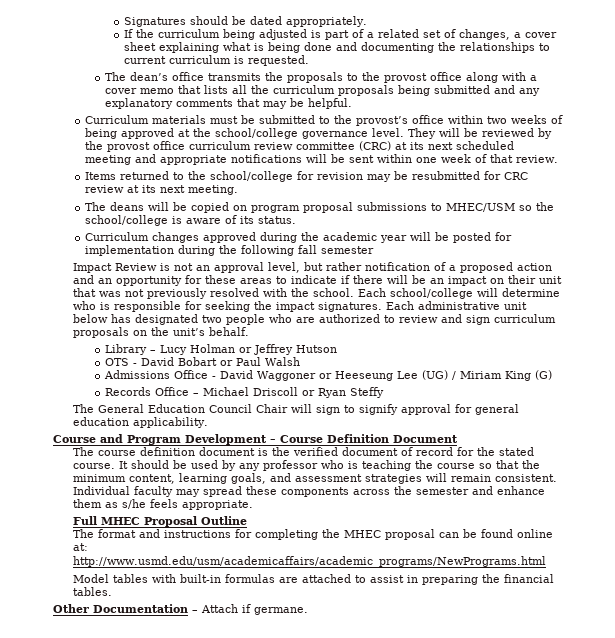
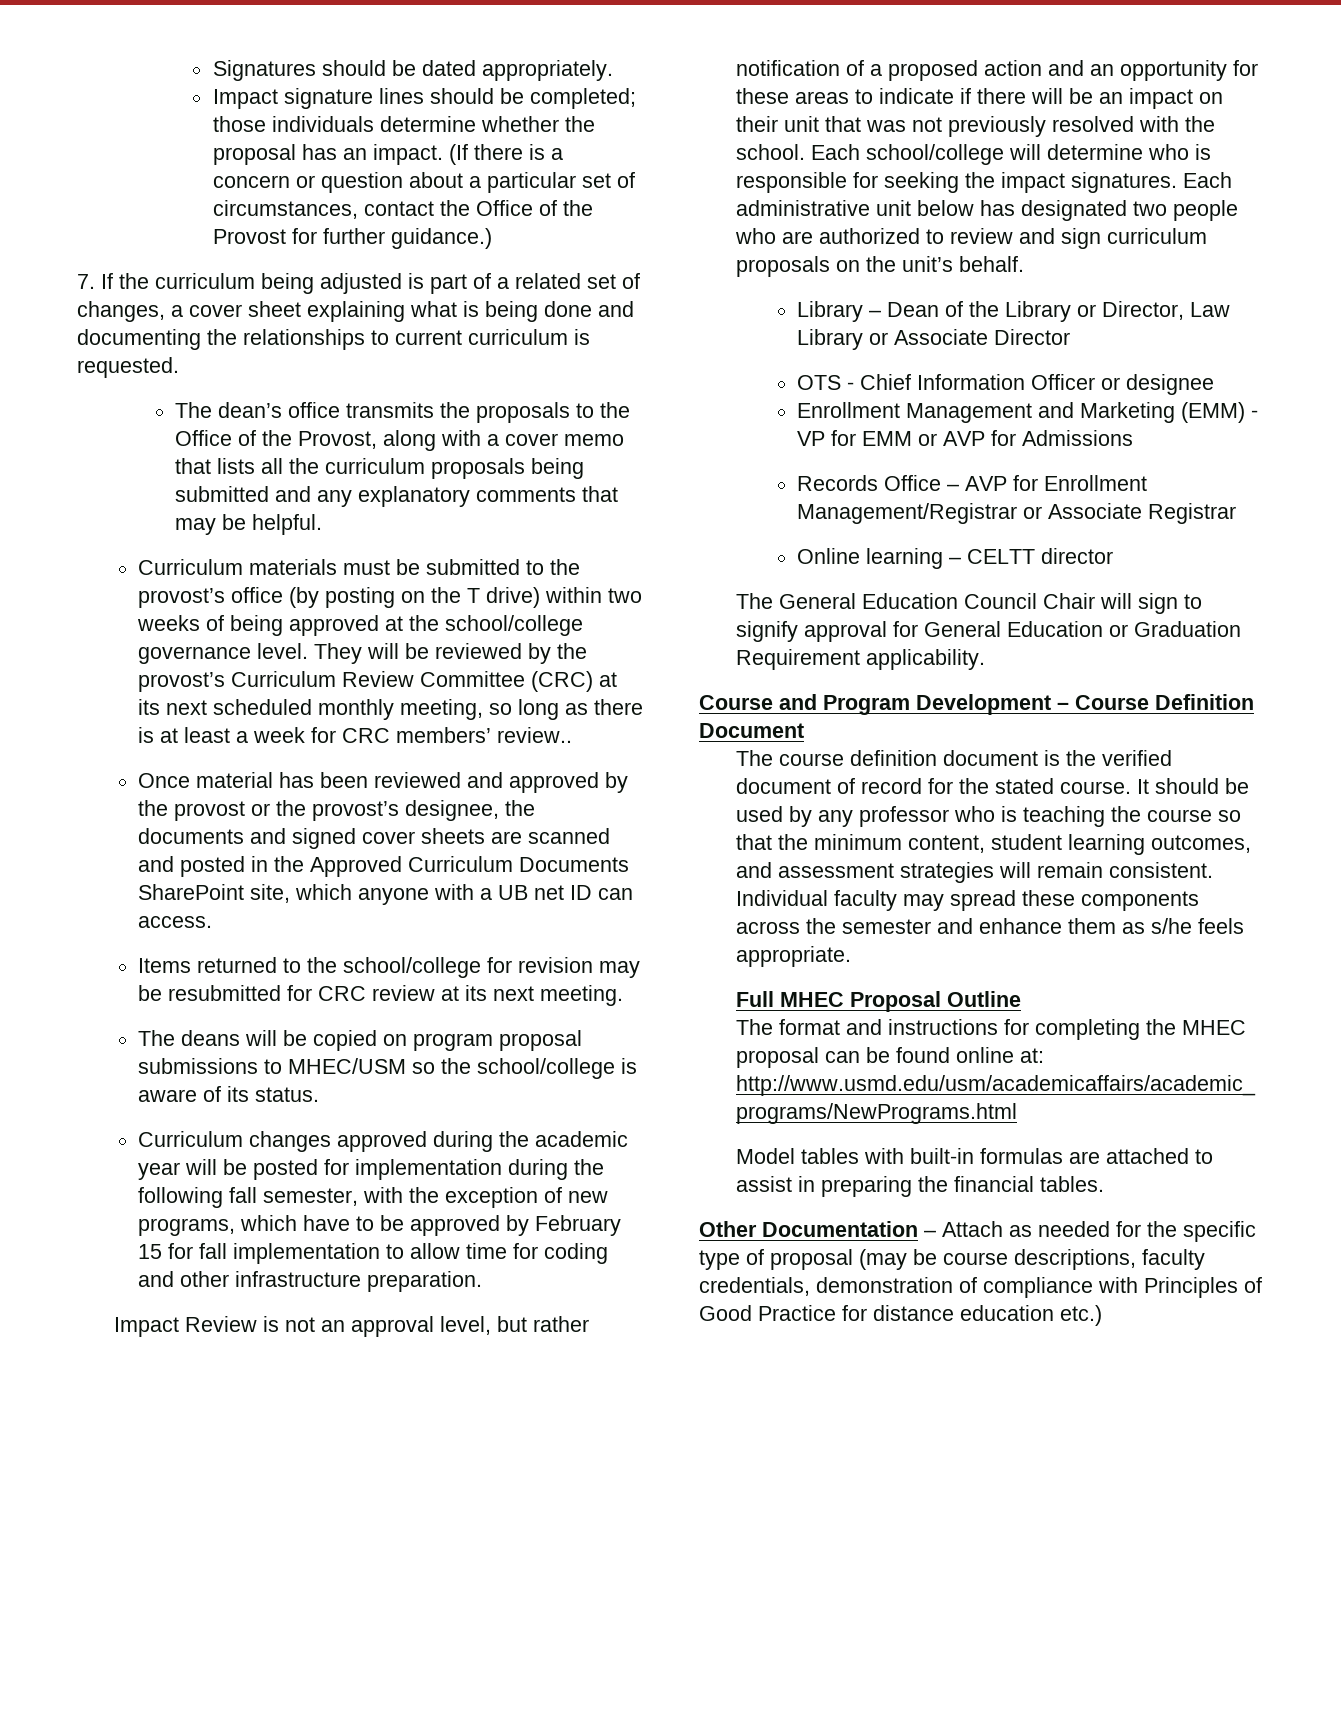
(368, 21) none -> [212,88,636,109] [212,116,595,132] [212,144,563,165] [212,172,635,193] [212,200,593,219] [212,228,492,249] [77,274,95,289] Impact signature lines should be completed; those individuals determine whether the proposal has an impact. (If there is a concern or question about a particular set of circumstances, contact the Office of the Provost for further guidance.) // 7.
[383,72,462,83] provost office -> [175,430,378,449] Office of the Provost,
(444, 119) none -> [288,587,540,608] (by posting on the T drive)
[106,141,355,152] provost office curriculum review committee -> [137,671,525,692] provost’s Curriculum Review Committee
[84,154,558,165] meeting and appropriate notifications will be sent within one week of that review. -> [317,699,643,720] [137,727,572,743] [137,772,628,793] [137,800,535,821] [137,828,610,849] [137,856,629,877] [137,884,633,905] [137,916,212,928] monthly meeting, so long as there is at least a week for CRC members’ review.. // Once material has been reviewed and approved by the provost or the provost’s designee, the documents and signed cover sheets are scanned and posted in the Approved Curriculum Documents SharePoint site, which anyone with a UB net ID can access.
[320,246,374,254] semester -> [262,1187,608,1208] [137,1215,621,1236] [137,1243,608,1264] [137,1271,482,1292] semester, with the exception of new programs, which have to be approved by February 15 for fall implementation to allow time for coding and other infrastructure preparation.
[159,344,337,355] [104,357,300,366] [103,370,552,381] [104,387,384,398] Lucy Holman or Jeffrey Hutson // OTS - David Bobart or Paul Walsh // Admissions Office - David Waggoner or Heeseung Lee (UG) / Miriam King (G) // Records Office – Michael Driscoll or Ryan Steffy -> [887,301,1231,322] [797,329,1071,350] [797,374,1215,395] [797,402,1259,423] [797,430,1134,446] [797,475,1148,491] [797,503,1237,524] [797,548,1114,569] Dean of the Library or Director, Law Library or Associate Director // OTS - Chief Information Officer or designee // Enrollment Management and Marketing (EMM) - VP for EMM or AVP for Admissions // Records Office – AVP for Enrollment Management/Registrar or Associate Registrar // Online learning – CELTT director
[474,404,519,415] [72,417,129,426] general education -> [924,621,1242,637] [736,649,861,670] General Education or Graduation Requirement
[178,473,266,484] learning goals, -> [991,834,1252,855] student learning outcomes,
[242,604,308,615] if germane. -> [1009,1221,1256,1242] [699,1249,1205,1270] [699,1277,1262,1298] [699,1305,1102,1326] as needed for the specific type of proposal (may be course descriptions, faculty credentials, demonstration of compliance with Principles of Good Practice for distance education etc.)

